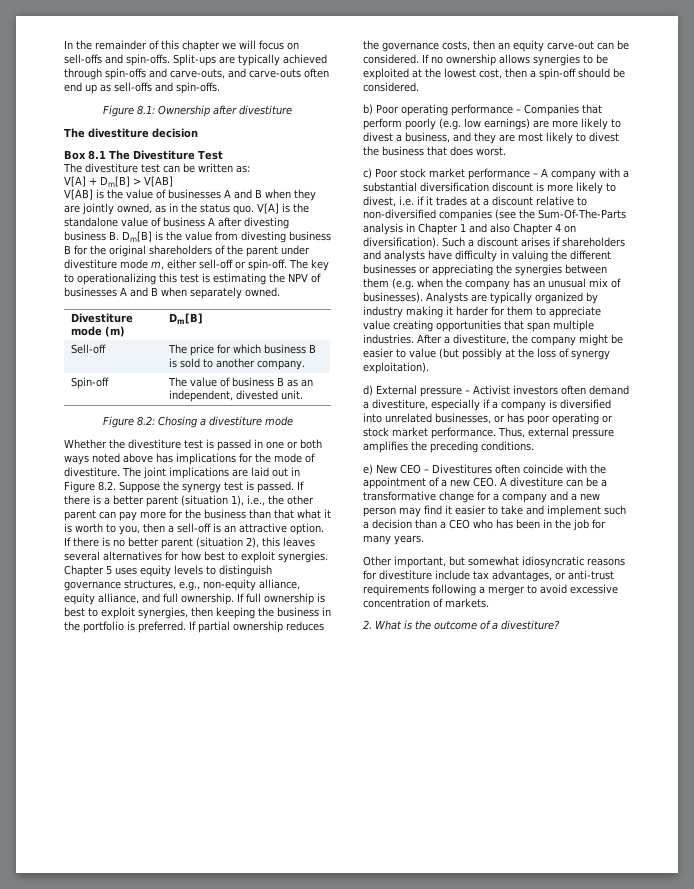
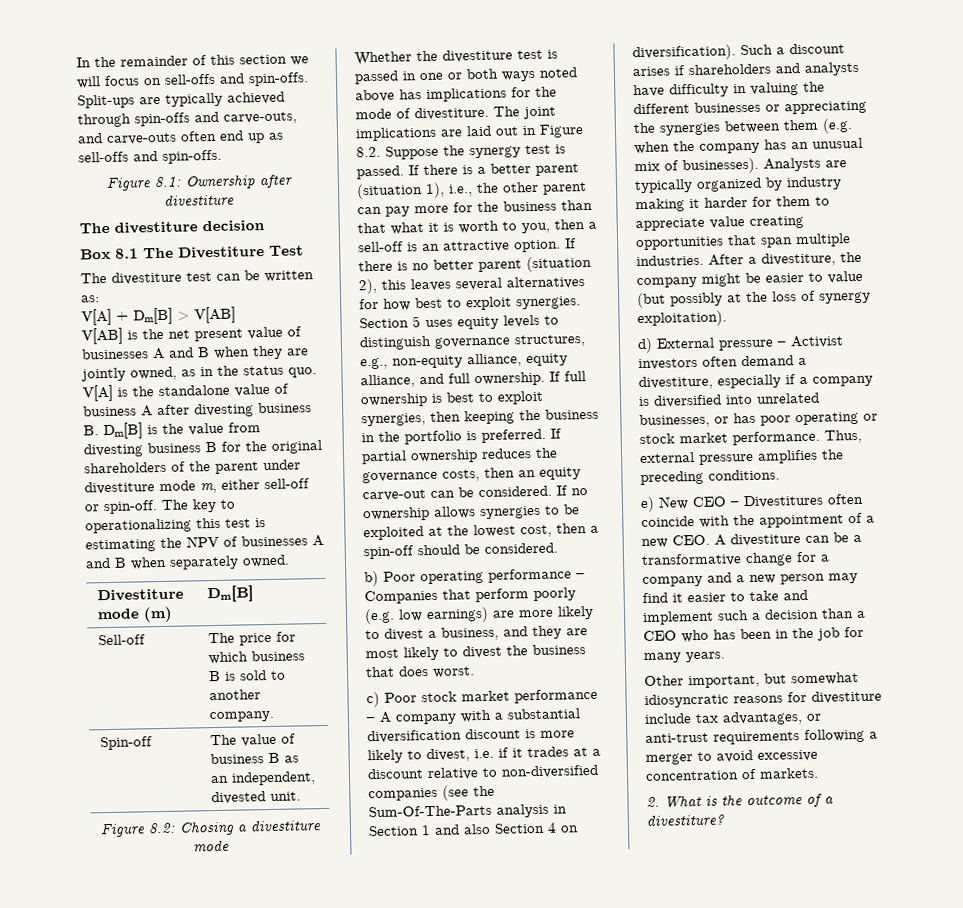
[182,40,220,52] chapter -> [239,54,287,65] section
(123, 194) none -> [168,328,243,342] net present
[64,565,104,577] Chapter -> [359,317,409,329] Section
[418,223,458,235] Chapter -> [368,825,419,837] Section
[513,223,553,235] Chapter -> [494,822,545,834] Section

